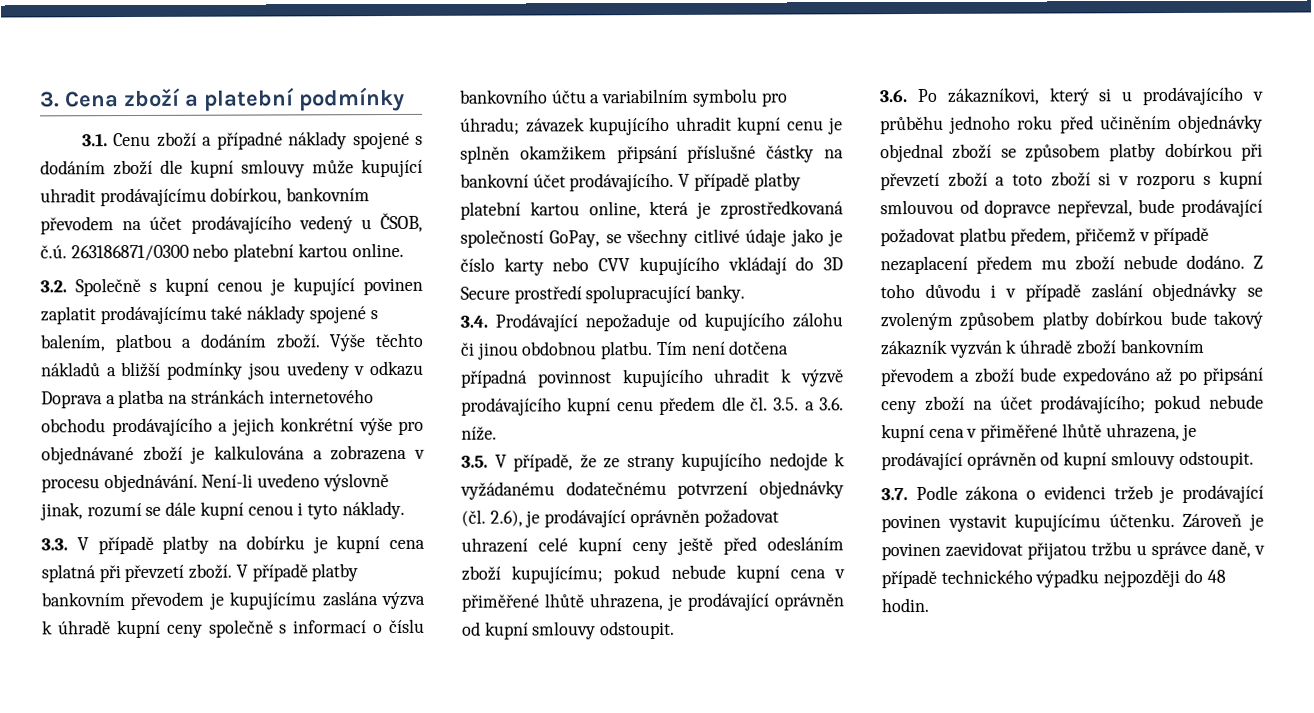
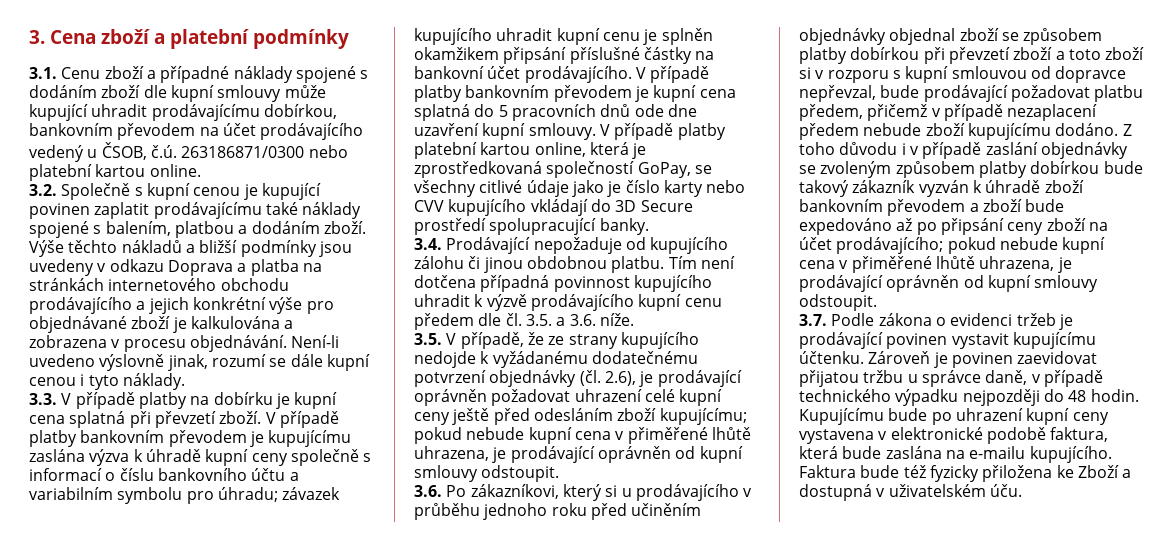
(801, 181) none -> [465,85,736,102] [414,104,697,121] [414,123,726,140] bankovním převodem je kupní cena splatná do 5 pracovních dnů ode dne uzavření kupní smlouvy. V případě platby
[1041,255,1178,271] mu zboží nebude -> [863,123,1051,140] nebude zboží kupujícímu
(929, 605) none -> [799,408,1109,425] [799,427,1109,444] [799,446,1112,463] [799,465,1132,482] [799,484,1022,501] Kupujícímu bude po uhrazení kupní ceny vystavena v elektronické podobě faktura, která bude zaslána na e-mailu kupujícího. Faktura bude též fyzicky přiložena ke Zboží a dostupná v uživatelském úču.

